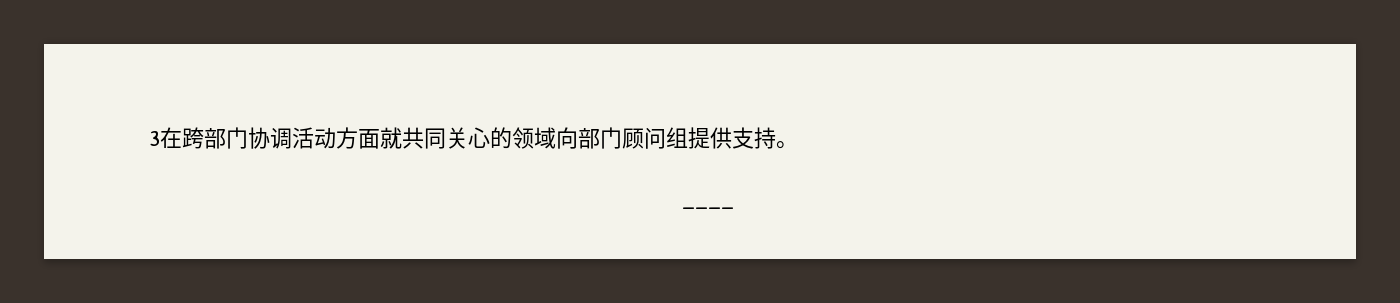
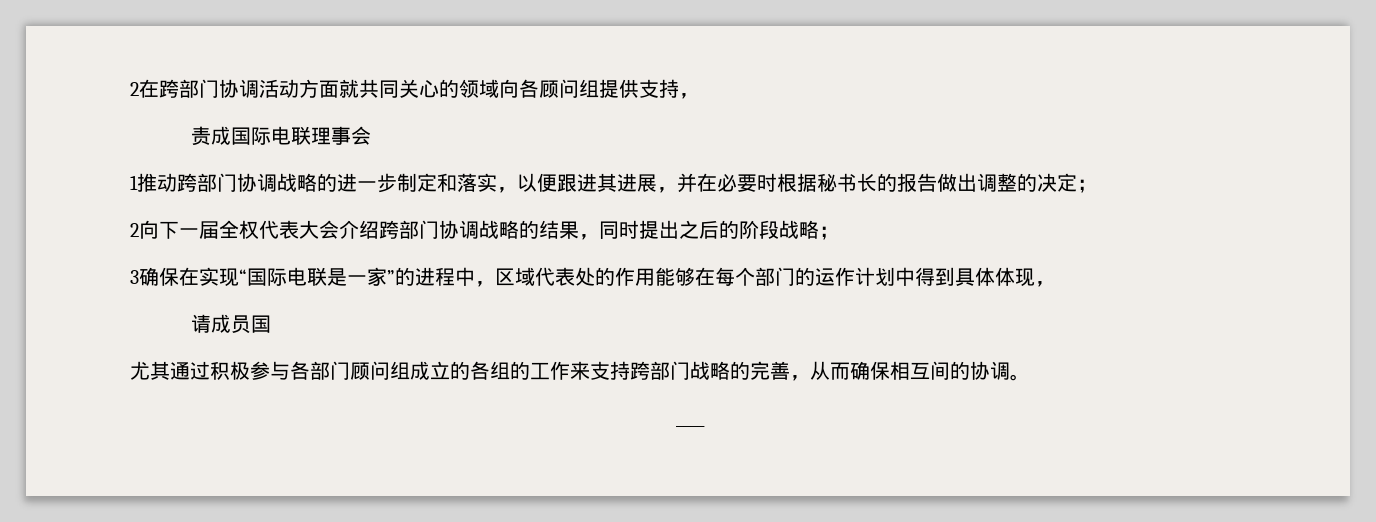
[149,131,160,146] 3 -> [130,82,139,96] 2
[578,127,622,149] 部门 -> [519,79,539,98] 各
(776, 138) none -> [679,93,699,99] [191,126,372,146] [130,173,1097,193] [130,220,839,240] [130,267,1055,287] [191,314,272,334] [130,361,1010,381] ， // 责成国际电联理事会 // 1推动跨部门协调战略的进一步制定和落实，以便跟进其进展，并在必要时根据秘书长的报告做出调整的决定； // 2向下一届全权代表大会介绍跨部门协调战略的结果，同时提出之后的阶段战略； // 3确保在实现“国际电联是一家”的进程中，区域代表处的作用能够在每个部门的运作计划中得到具体体现， // 请成员国 // 尤其通过积极参与各部门顾问组成立的各组的工作来支持跨部门战略的完善，从而确保相互间的协调

